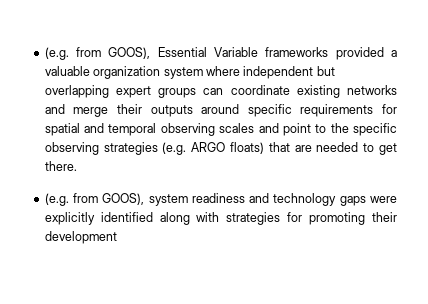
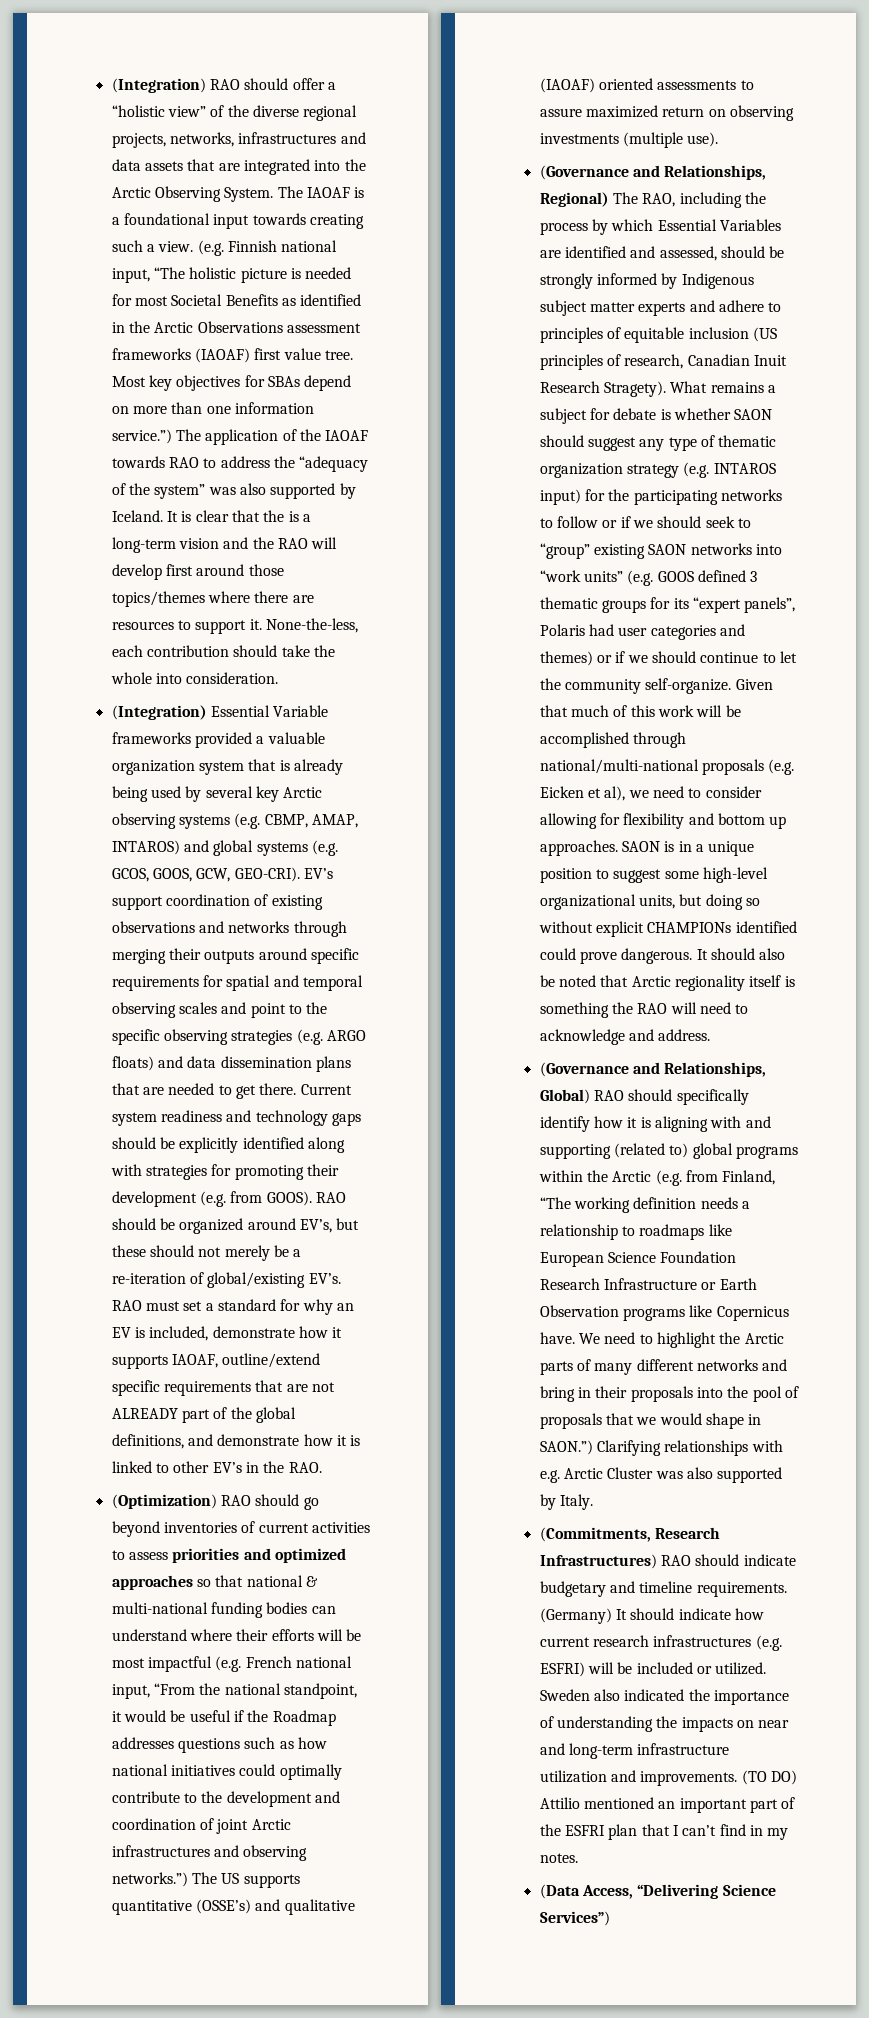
[44,47,151,60] (e.g. from GOOS), -> [111,78,336,93] [111,105,358,121] [111,132,366,148] [111,159,366,175] [111,186,365,202] [111,213,364,229] [111,240,338,256] [111,267,352,283] [111,294,362,306] [111,321,361,333] [111,348,353,363] [111,375,352,391] [111,402,314,414] [111,429,369,445] [111,456,369,472] [111,483,356,499] [111,510,311,522] [111,537,338,553] [111,564,284,580] [111,591,314,607] [111,618,358,634] [111,645,335,657] [110,672,279,684] [111,705,207,720] (Integration) RAO should offer a “holistic view” of the diverse regional projects, networks, infrastructures and data assets that are integrated into the Arctic Observing System. The IAOAF is a foundational input towards creating such a view. (e.g. Finnish national input, “The holistic picture is needed for most Societal Benefits as identified in the Arctic Observations assessment frameworks (IAOAF) first value tree. Most key objectives for SBAs depend on more than one information service.”) The application of the IAOAF towards RAO to address the “adequacy of the system” was also supported by Iceland. It is clear that the is a long-term vision and the RAO will develop first around those topics/themes where there are resources to support it. None-the-less, each contribution should take the whole into consideration. // (Integration)
[205,66,335,79] [44,85,397,98] [44,104,109,117] where independent but overlapping expert groups can coordinate existing networks and merge -> [248,759,343,775] [111,786,323,802] [111,813,358,829] [111,840,338,856] [111,867,333,882] [111,894,323,910] [111,921,347,937] [111,949,166,964] that is already being used by several key Arctic observing systems (e.g. CBMP, AMAP, INTAROS) and global systems (e.g. GCOS, GOOS, GCW, GEO-CRI). EV’s support coordination of existing observations and networks through merging
(264, 148) none -> [157,1056,351,1072] and data dissemination plans
[44,193,145,206] // (e.g. from GOOS), -> [300,1084,352,1095] Current
[370,196,397,203] were -> [111,1137,175,1149] should be
(117, 237) none -> [199,1191,346,1207] [111,1218,360,1234] [111,1245,302,1261] [111,1272,341,1288] [111,1299,354,1315] [111,1326,343,1341] [111,1353,321,1369] [111,1380,335,1396] [111,1407,296,1423] [111,1434,361,1449] [111,1461,322,1473] [111,1494,319,1510] [111,1521,370,1537] [111,1548,346,1563] [111,1575,318,1590] [111,1602,336,1618] [111,1629,362,1641] [111,1656,352,1672] [111,1683,357,1699] [111,1710,336,1726] [111,1737,327,1753] [111,1764,342,1780] [111,1791,340,1807] [111,1818,291,1834] [111,1845,308,1861] [111,1872,300,1888] [111,1899,355,1915] [539,78,754,93] [539,105,794,121] [539,132,719,148] [539,165,767,180] [539,192,766,208] [539,219,781,235] [539,246,785,261] [539,273,754,289] [539,300,782,316] [539,327,777,343] [539,354,787,370] [539,381,776,397] [539,408,773,424] [539,435,777,451] [539,462,776,478] [539,489,782,505] [539,516,751,528] [539,543,782,559] [539,570,758,586] [539,597,796,613] [539,624,745,640] [539,651,797,666] [539,678,773,694] [539,705,741,717] [539,732,686,748] [539,759,795,775] [539,786,762,801] [539,813,787,829] [539,840,755,856] [539,867,768,883] [539,894,760,910] [538,921,797,937] [539,948,786,964] [539,975,795,991] [539,1002,749,1018] [539,1029,711,1045] [539,1062,767,1077] [539,1089,749,1105] [539,1116,771,1132] [539,1143,798,1159] [538,1170,776,1186] [539,1197,750,1213] [539,1224,732,1240] [539,1251,737,1267] [539,1278,757,1290] [539,1305,789,1321] [539,1332,784,1348] [539,1359,788,1375] [539,1386,799,1402] [539,1413,762,1429] [539,1440,783,1456] [539,1467,783,1483] [539,1494,593,1510] [539,1527,720,1542] [539,1554,796,1569] [539,1581,787,1597] [539,1608,764,1624] [539,1635,782,1651] [539,1662,767,1677] [539,1689,789,1705] [539,1716,790,1732] [539,1743,730,1759] [539,1770,797,1786] [539,1797,796,1813] [539,1824,789,1840] [539,1853,578,1863] [539,1884,776,1899] [539,1911,610,1926] (e.g. from GOOS). RAO should be organized around EV’s, but these should not merely be a re-iteration of global/existing EV’s. RAO must set a standard for why an EV is included, demonstrate how it supports IAOAF, outline/extend specific requirements that are not ALREADY part of the global definitions, and demonstrate how it is linked to other EV’s in the RAO. // (Optimization) RAO should go beyond inventories of current activities to assess priorities and optimized approaches so that national & multi-national funding bodies can understand where their efforts will be most impactful (e.g. French national input, “From the national standpoint, it would be useful if the Roadmap addresses questions such as how national initiatives could optimally contribute to the development and coordination of joint Arctic infrastructures and observing networks.”) The US supports quantitative (OSSE’s) and qualitative (IAOAF) oriented assessments to assure maximized return on observing investments (multiple use). // (Governance and Relationships, Regional) The RAO, including the process by which Essential Variables are identified and assessed, should be strongly informed by Indigenous subject matter experts and adhere to principles of equitable inclusion (US principles of research, Canadian Inuit Research Stragety). What remains a subject for debate is whether SAON should suggest any type of thematic organization strategy (e.g. INTAROS input) for the participating networks to follow or if we should seek to “group” existing SAON networks into “work units” (e.g. GOOS defined 3 thematic groups for its “expert panels”, Polaris had user categories and themes) or if we should continue to let the community self-organize. Given that much of this work will be accomplished through national/multi-national proposals (e.g. Eicken et al), we need to consider allowing for flexibility and bottom up approaches. SAON is in a unique position to suggest some high-level organizational units, but doing so without explicit CHAMPIONs identified could prove dangerous. It should also be noted that Arctic regionality itself is something the RAO will need to acknowledge and address. // (Governance and Relationships, Global) RAO should specifically identify how it is aligning with and supporting (related to) global programs within the Arctic (e.g. from Finland, “The working definition needs a relationship to roadmaps like European Science Foundation Research Infrastructure or Earth Observation programs like Copernicus have. We need to highlight the Arctic parts of many different networks and bring in their proposals into the pool of proposals that we would shape in SAON.”) Clarifying relationships with e.g. Arctic Cluster was also supported by Italy. // (Commitments, Research Infrastructures) RAO should indicate budgetary and timeline requirements. (Germany) It should indicate how current research infrastructures (e.g. ESFRI) will be included or utilized. Sweden also indicated the importance of understanding the impacts on near and long-term infrastructure utilization and improvements. (TO DO) Attilio mentioned an important part of the ESFRI plan that I can’t find in my notes. // (Data Access, “Delivering Science Services”)

